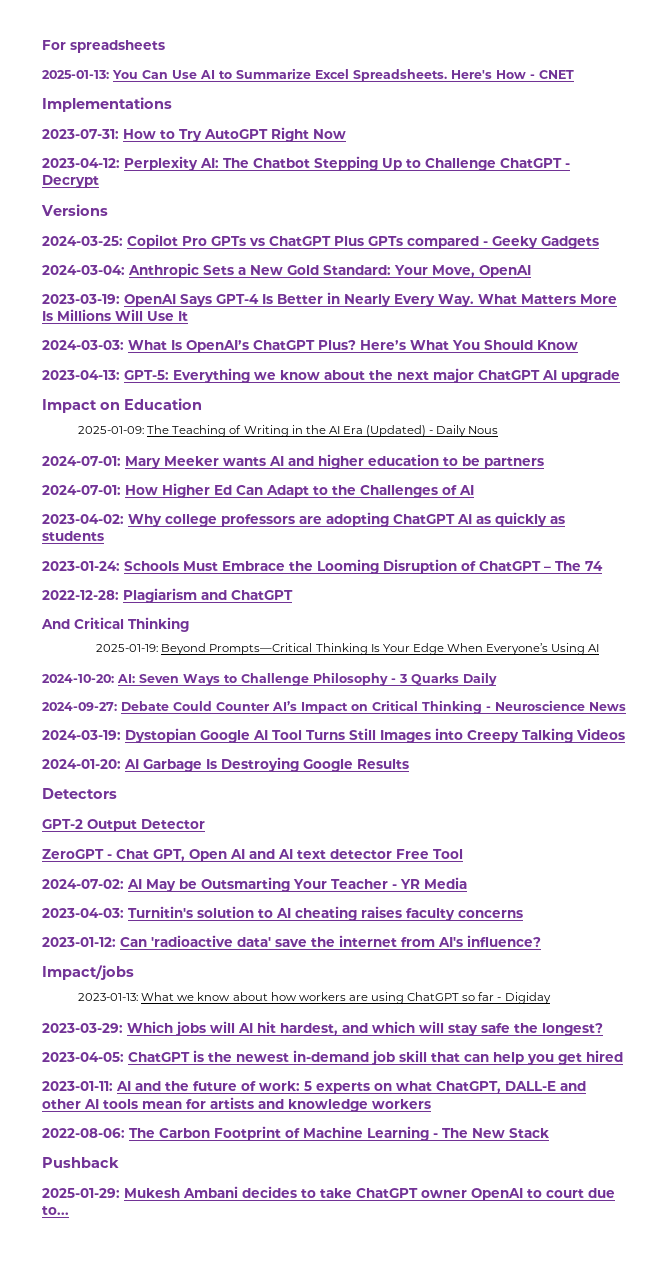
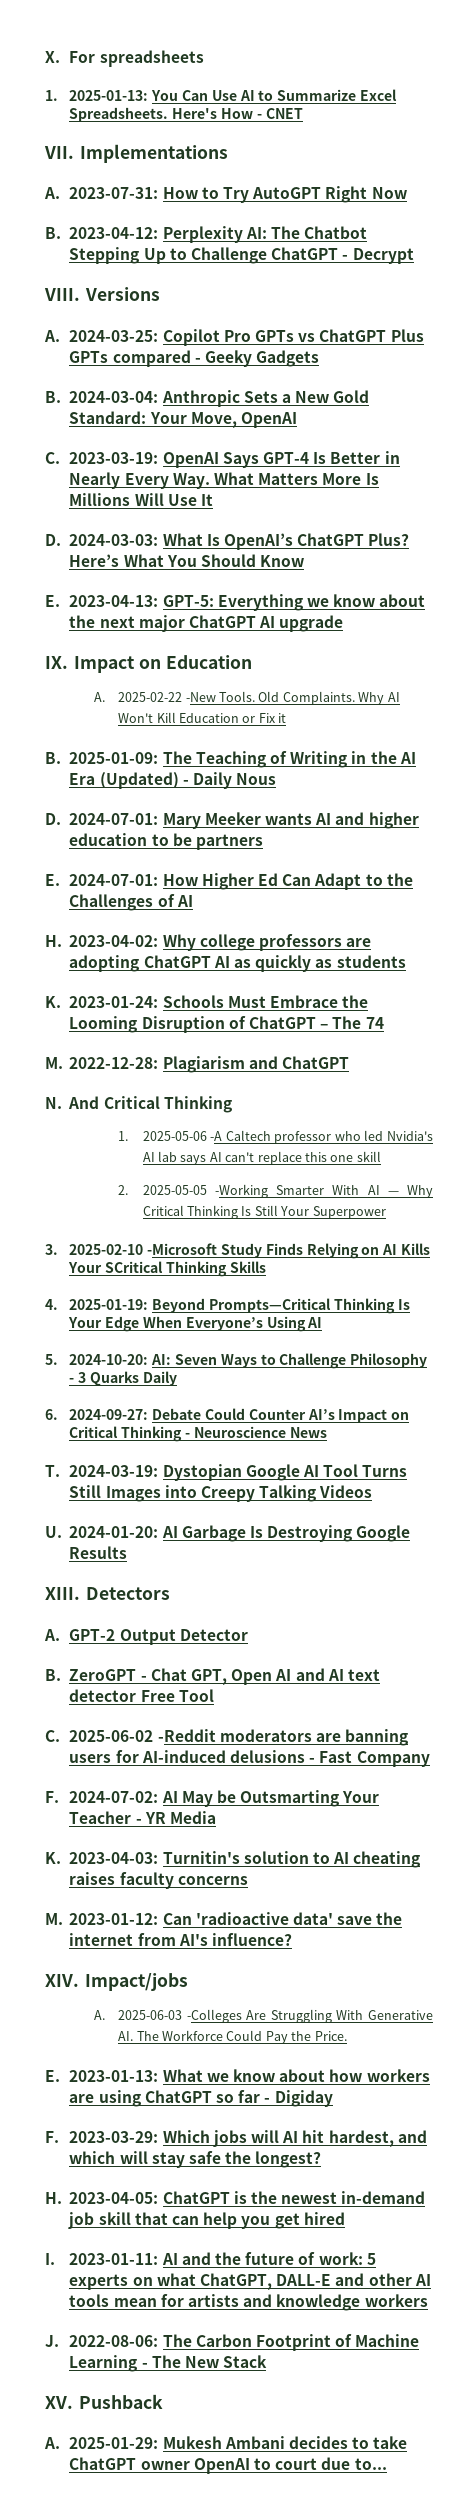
(42, 45) none -> [45,51,60,63] X.
(165, 46) none -> [45,90,58,101] 1.
(574, 74) none -> [44,146,74,159] VII.
(172, 104) none -> [44,187,60,199] A.
(346, 134) none -> [45,227,61,239] B.
(99, 181) none -> [44,288,80,301] VIII.
(108, 210) none -> [44,330,60,342] A.
(599, 242) none -> [45,391,61,403] B.
(531, 271) none -> [45,452,60,464] C.
(188, 316) none -> [45,534,61,546] D.
(578, 345) none -> [45,595,60,607] E.
(620, 376) none -> [45,656,68,669] IX.
(202, 404) none -> [93,691,400,705] [118,712,287,723] [45,752,61,764] A. 2025-02-22 -New Tools. Old Complaints. Why AI Won't Kill Education or Fix it // B.
(499, 430) none -> [45,813,61,825] D.
(544, 463) none -> [45,874,60,886] E.
(474, 490) none -> [45,935,62,947] H.
(104, 536) none -> [45,996,61,1008] K.
(603, 566) none -> [45,1057,63,1069] M.
(293, 595) none -> [45,1097,62,1109] N.
(189, 624) none -> [118,1130,433,1144] [142,1151,381,1165] [118,1184,433,1198] [142,1205,386,1219] [45,1243,430,1259] [68,1261,266,1277] [45,1299,58,1310] 1. 2025-05-06 -A Caltech professor who led Nvidia's AI lab says AI can't replace this one skill // 2. 2025-05-05 -Working Smarter With AI — Why Critical Thinking Is Still Your Superpower // 3. 2025-02-10 -Microsoft Study Finds Relying on AI Kills Your SCritical Thinking Skills // 4.
(600, 648) none -> [45,1354,58,1365] 5.
(497, 679) none -> [45,1409,58,1420] 6.
(626, 706) none -> [45,1465,60,1477] T.
(625, 734) none -> [45,1526,62,1538] U.
(409, 764) none -> [45,1587,80,1600] XIII.
(117, 793) none -> [44,1629,60,1641] A.
(205, 824) none -> [45,1669,61,1681] B.
(463, 854) none -> [45,1729,409,1746] [69,1750,430,1767] [45,1791,59,1803] C. 2025-06-02 -Reddit moderators are banning users for AI-induced delusions - Fast Company // F.
(467, 883) none -> [45,1852,61,1864] K.
(523, 914) none -> [45,1913,63,1925] M.
(541, 941) none -> [45,1974,79,1987] XIV.
(134, 972) none -> [93,2009,433,2023] [118,2030,347,2044] [45,2070,60,2082] A. 2025-06-03 -Colleges Are Struggling With Generative AI. The Workforce Could Pay the Price. // E.
(551, 998) none -> [45,2131,59,2143] F.
(603, 1029) none -> [45,2192,62,2204] H.
(623, 1056) none -> [45,2253,55,2265] I.
(431, 1104) none -> [45,2335,59,2347] J.
(549, 1133) none -> [45,2396,73,2409] XV.
(119, 1162) none -> [44,2437,60,2449] A.

